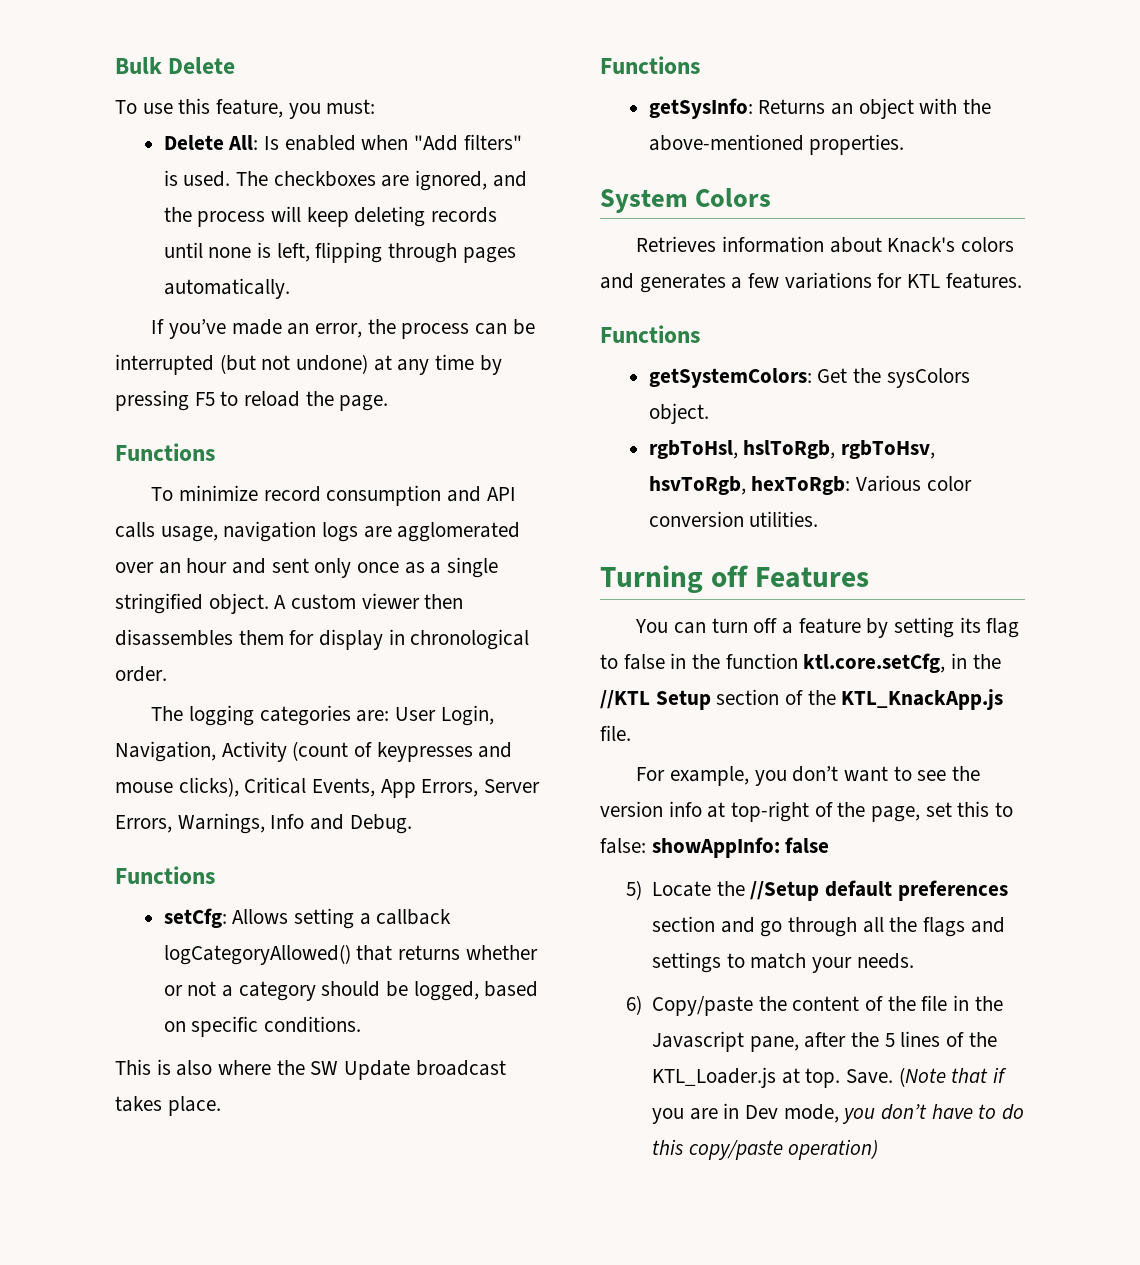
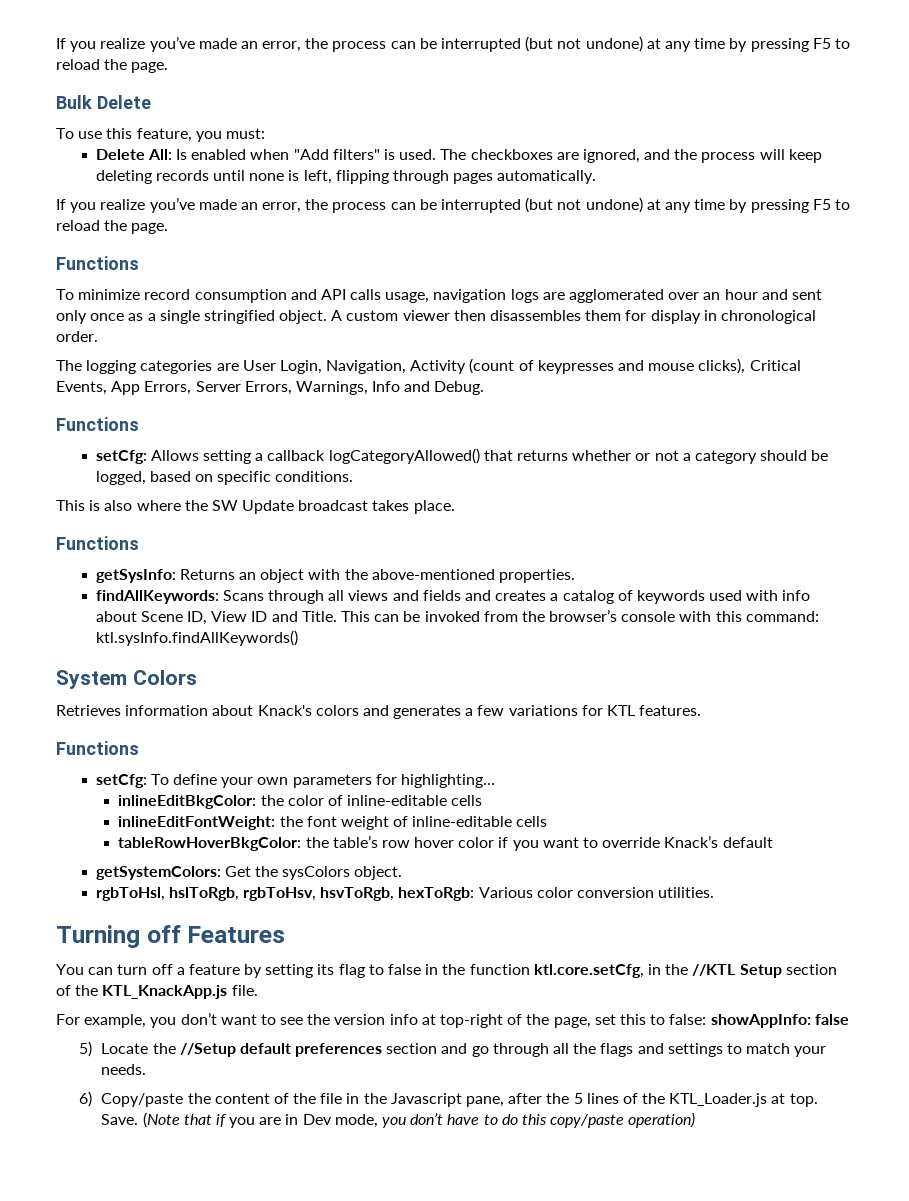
(115, 65) none -> [56,36,850,52] [56,59,169,73] If you realize you’ve made an error, the process can be interrupted (but not undone) at any time by pressing F5 to reload the page. //
(165, 326) none -> [70,199,146,213] you realize
[356,710,390,722] are: -> [216,363,239,371] are
(905, 144) none -> [95,590,811,604] [95,609,819,625] [95,630,298,646] // findAllKeywords: Scans through all views and fields and creates a catalog of keywords used with info about Scene ID, View ID and Title. This can be invoked from the browser’s console with this command: ktl.sysInfo.findAllKeywords()
(700, 334) none -> [95,774,496,788] [118,795,483,809] [118,816,548,830] [118,835,773,851] // setCfg: To define your own parameters for highlighting… // inlineEditBkgColor: the color of inline-editable cells // inlineEditFontWeight: the font weight of inline-editable cells // tableRowHoverBkgColor: the table’s row hover color if you want to override Knack’s default

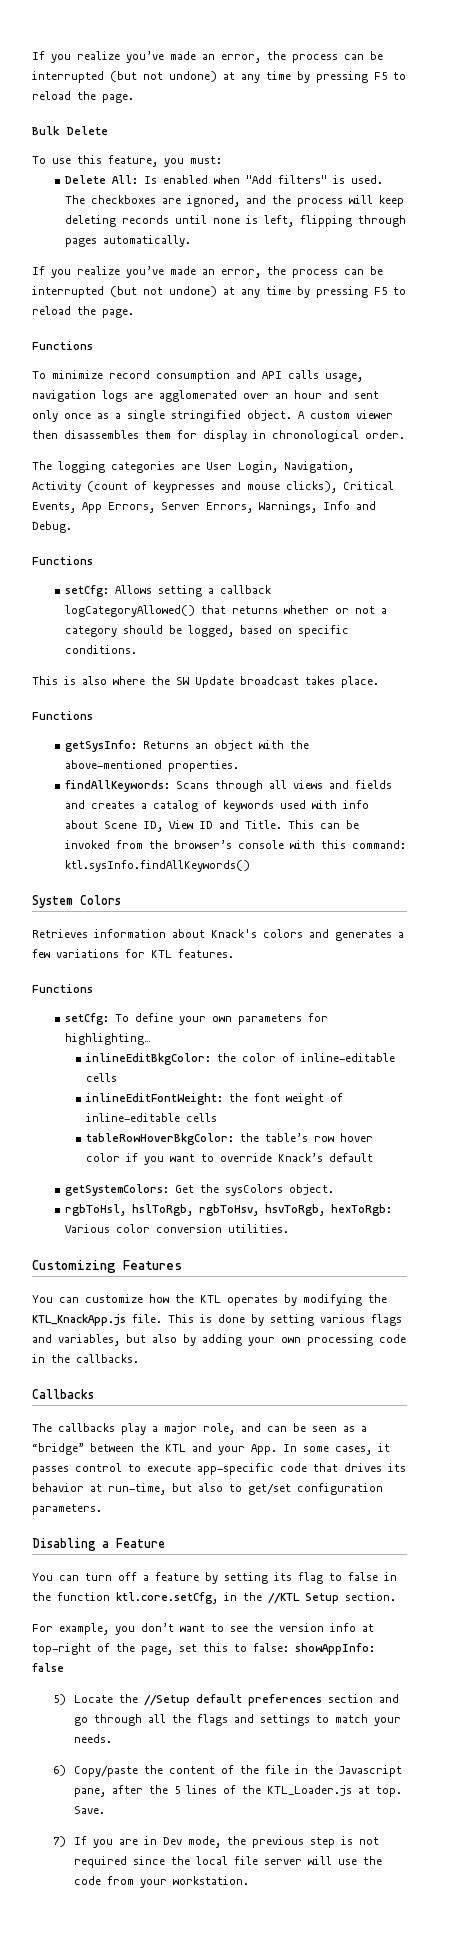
[56,925,181,948] Turning off -> [32,1260,116,1273] Customizing
(286, 934) none -> [32,1294,387,1306] [32,1314,402,1326] [32,1334,406,1346] [32,1354,139,1363] [32,1389,94,1399] [32,1423,367,1435] [32,1443,390,1455] [32,1463,406,1475] [32,1483,383,1495] [32,1504,102,1515] [32,1538,165,1551] // You can customize how the KTL operates by modifying the KTL_KnackApp.js file. This is done by setting various flags and variables, but also by adding your own processing code in the callbacks. // Callbacks // The callbacks play a major role, and can be seen as a “bridge” between the KTL and your App. In some cases, it passes control to execute app-specific code that drives its behavior at run-time, but also to get/set configuration parameters. // Disabling a Feature
[785,964,837,975] [56,985,258,999] section of the KTL_KnackApp.js file. -> [345,1592,396,1601] section.
[142,1112,226,1128] (Note that if -> [52,1836,87,1847] // 7) If
[381,1112,696,1128] you don’t have to do this copy/paste operation) -> [226,1836,379,1848] [73,1856,382,1868] [73,1876,249,1888] the previous step is not required since the local file server will use the code from your workstation.

